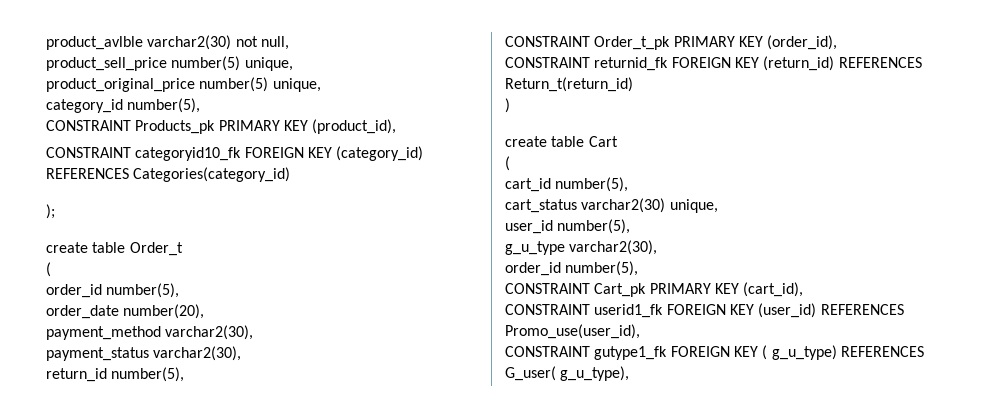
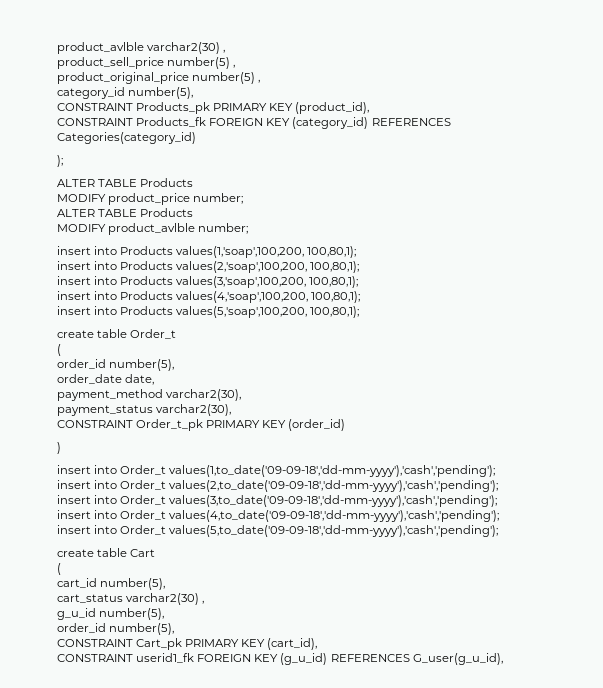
[235,36,289,50] not null, -> [223,49,226,53] ,
[244,57,293,71] unique, -> [233,64,236,68] ,
[272,78,321,92] unique, -> [258,79,261,83] ,
[135,147,242,161] categoryid10_fk -> [136,117,207,127] Products_fk
(55, 211) none -> [57,178,194,187] [57,193,244,205] [57,208,194,217] [57,223,249,235] [57,246,357,258] [57,261,360,273] [57,276,359,288] [57,291,361,303] [57,306,360,318] // ALTER TABLE Products // MODIFY product_price number; // ALTER TABLE Products // MODIFY product_avlble number; // insert into Products values(1,'soap',100,200, 100,80,1); // insert into Products values(2,'soap',100,200, 100,80,1); // insert into Products values(3,'soap',100,200, 100,80,1); // insert into Products values(4,'soap',100,200, 100,80,1); // insert into Products values(5,'soap',100,200, 100,80,1);
[123,304,205,319] number(20), -> [125,374,155,385] date,
[46,367,185,382] // return_id number(5), -> (232, 410) none
[767,35,838,50] [505,56,922,71] [505,77,633,92] [505,98,510,113] (order_id), // CONSTRAINT returnid_fk FOREIGN KEY (return_id) REFERENCES Return_t(return_id) // ) -> [288,419,346,431] [57,442,61,454] [57,465,496,477] [57,480,499,492] [57,495,498,507] [57,510,500,522] [57,525,499,537] (order_id) // ) // insert into Order_t values(1,to_date('09-09-18','dd-mm-yyyy'),'cash','pending'); // insert into Order_t values(2,to_date('09-09-18','dd-mm-yyyy'),'cash','pending'); // insert into Order_t values(3,to_date('09-09-18','dd-mm-yyyy'),'cash','pending'); // insert into Order_t values(4,to_date('09-09-18','dd-mm-yyyy'),'cash','pending'); // insert into Order_t values(5,to_date('09-09-18','dd-mm-yyyy'),'cash','pending');
[669,199,718,213] [505,219,631,234] [505,240,658,255] unique, // user_id number(5), // g_u_type varchar2(30), -> [202,600,205,604] [57,608,165,620] , // g_u_id number(5),
[758,303,904,318] [505,324,640,339] [505,345,924,360] [505,366,630,381] (user_id) REFERENCES Promo_use(user_id), // CONSTRAINT gutype1_fk FOREIGN KEY ( g_u_type) REFERENCES G_user( g_u_type), -> [280,653,503,665] (g_u_id) REFERENCES G_user(g_u_id),

